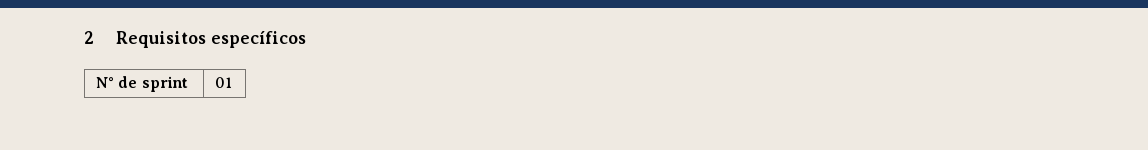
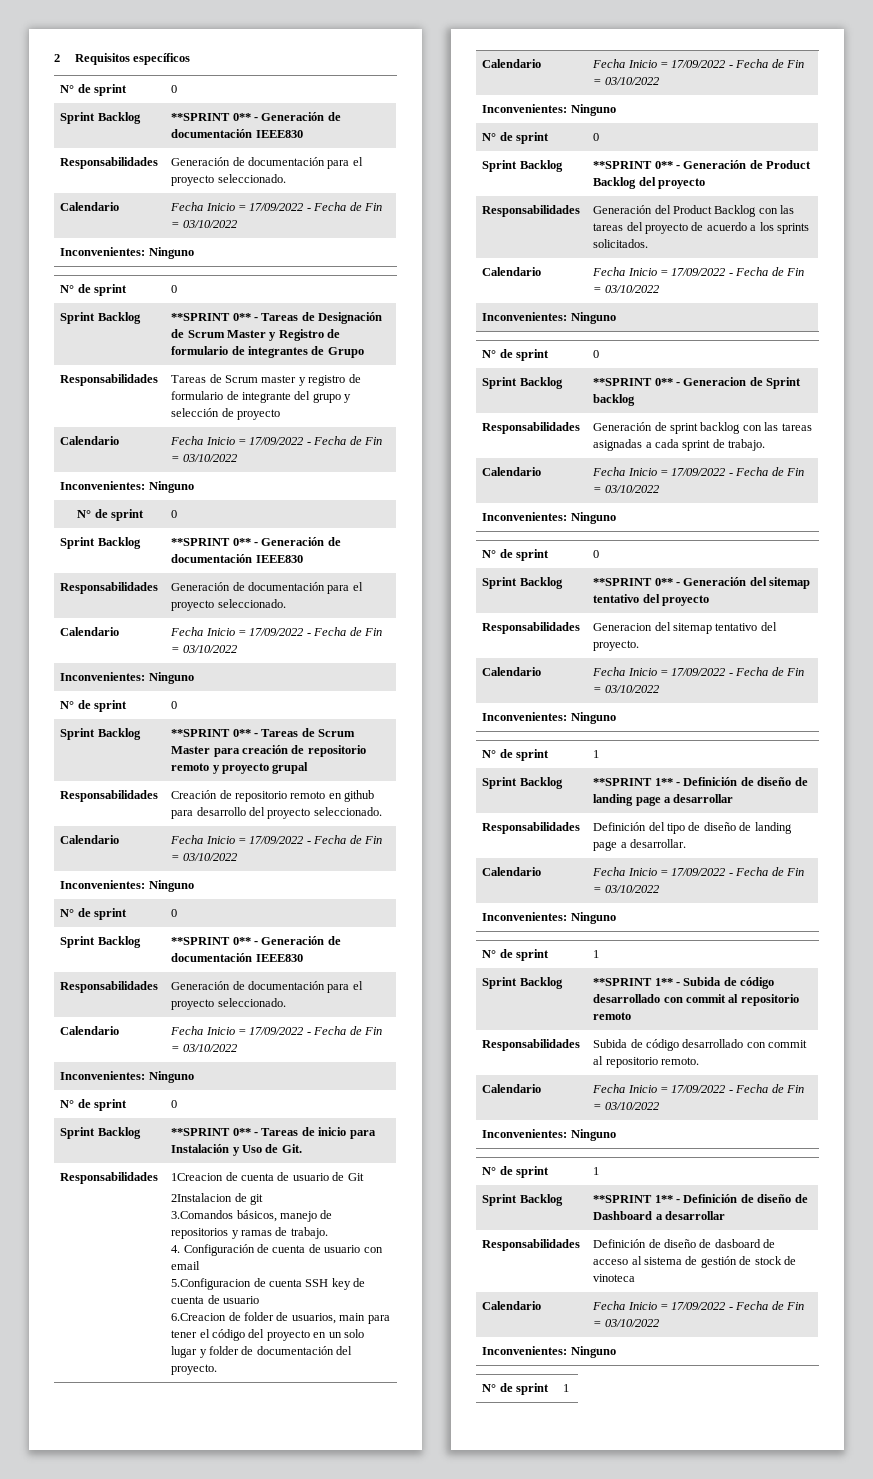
[214,77,232,88] 01 -> [171,85,178,93] [60,112,141,124] [171,112,341,121] [171,129,303,138] [60,157,159,169] [171,157,363,169] [171,174,286,186] [60,202,120,211] [170,202,382,211] [171,220,237,228] [60,247,194,259] [60,284,128,296] [171,285,178,293] [60,312,141,324] [171,312,383,324] [171,329,341,341] [171,346,364,358] [60,374,159,386] [171,374,361,386] [171,391,352,403] [171,408,281,420] [60,436,120,445] [170,436,382,445] [171,454,237,462] [60,481,194,493] [77,509,144,521] [171,510,178,518] [60,537,141,549] [171,537,341,546] [171,554,303,563] [60,582,159,594] [171,582,363,594] [171,599,286,611] [60,627,120,636] [170,627,382,636] [171,645,237,653] [60,672,194,684] [60,700,128,712] [171,701,178,709] [60,728,141,740] [171,728,356,737] [171,745,366,757] [171,762,309,774] [60,790,159,802] [171,790,375,802] [171,807,382,819] [60,835,120,844] [170,835,382,844] [171,853,237,861] [60,880,194,892] [60,908,128,920] [171,909,178,917] [60,936,141,948] [171,936,341,945] [171,953,303,962] [60,981,159,993] [171,981,363,993] [171,998,286,1010] [60,1026,120,1035] [170,1026,382,1035] [171,1044,237,1052] [60,1071,194,1083] [60,1099,128,1111] [171,1100,178,1108] [60,1127,141,1139] [171,1127,376,1139] [171,1144,302,1156] [60,1172,159,1184] [171,1172,364,1181] [171,1193,264,1205] [171,1210,333,1222] [171,1227,328,1239] [171,1244,383,1256] [171,1261,201,1270] [171,1278,366,1290] [171,1295,260,1304] [171,1312,390,1324] [171,1329,364,1341] [171,1346,353,1358] [171,1364,218,1375] [482,59,542,68] [592,59,804,68] [593,77,659,85] [482,104,616,116] [482,132,550,144] [593,133,600,141] [482,160,563,172] [593,160,812,169] [593,177,706,189] [482,205,581,217] [593,205,795,217] [593,222,809,234] [593,239,649,248] [482,267,542,276] [592,267,804,276] [593,285,659,293] [482,312,616,324] [482,349,550,361] [593,350,600,358] [482,377,563,389] [593,377,802,389] [593,394,636,406] [482,422,581,434] [593,422,812,434] [593,439,766,451] [482,467,542,476] [592,467,804,476] [593,485,659,493] [482,512,616,524] [482,549,550,561] [593,550,600,558] [482,577,563,589] [593,577,811,589] [593,594,710,606] [482,622,581,634] [593,622,777,634] [593,640,640,651] [482,667,542,676] [592,667,804,676] [593,685,659,693] [482,712,616,724] [482,749,550,761] [593,750,600,758] [482,777,563,789] [593,777,808,786] [593,794,734,806] [482,822,581,834] [593,822,792,834] [593,839,687,851] [482,867,542,876] [592,867,804,876] [593,885,659,893] [482,912,616,924] [482,949,550,961] [593,950,600,958] [482,977,563,989] [593,977,775,989] [593,994,799,1006] [593,1012,632,1020] [482,1039,581,1051] [593,1039,808,1051] [593,1056,700,1068] [482,1084,542,1093] [592,1084,804,1093] [593,1102,659,1110] [482,1129,616,1141] [482,1166,550,1178] [593,1167,600,1175] [482,1194,563,1206] [593,1194,808,1203] [593,1211,726,1220] [482,1239,581,1251] [593,1239,776,1248] [593,1256,796,1268] [593,1274,636,1282] [482,1301,542,1310] [592,1301,804,1310] [593,1319,659,1327] [482,1346,616,1358] [482,1383,550,1395] [563,1384,570,1392] 0 // Sprint Backlog | **SPRINT 0** - Generación de documentación IEEE830 // Responsabilidades | Generación de documentación para el proyecto seleccionado. // Calendario | Fecha Inicio = 17/09/2022 - Fecha de Fin = 03/10/2022 // Inconvenientes: Ninguno // N° de sprint | 0 // Sprint Backlog | **SPRINT 0** - Tareas de Designación de Scrum Master y Registro de formulario de integrantes de Grupo // Responsabilidades | Tareas de Scrum master y registro de formulario de integrante del grupo y selección de proyecto // Calendario | Fecha Inicio = 17/09/2022 - Fecha de Fin = 03/10/2022 // Inconvenientes: Ninguno // N° de sprint | 0 // Sprint Backlog | **SPRINT 0** - Generación de documentación IEEE830 // Responsabilidades | Generación de documentación para el proyecto seleccionado. // Calendario | Fecha Inicio = 17/09/2022 - Fecha de Fin = 03/10/2022 // Inconvenientes: Ninguno // N° de sprint | 0 // Sprint Backlog | **SPRINT 0** - Tareas de Scrum Master para creación de repositorio remoto y proyecto grupal // Responsabilidades | Creación de repositorio remoto en github para desarrollo del proyecto seleccionado. // Calendario | Fecha Inicio = 17/09/2022 - Fecha de Fin = 03/10/2022 // Inconvenientes: Ninguno // N° de sprint | 0 // Sprint Backlog | **SPRINT 0** - Generación de documentación IEEE830 // Responsabilidades | Generación de documentación para el proyecto seleccionado. // Calendario | Fecha Inicio = 17/09/2022 - Fecha de Fin = 03/10/2022 // Inconvenientes: Ninguno // N° de sprint | 0 // Sprint Backlog | **SPRINT 0** - Tareas de inicio para Instalación y Uso de Git. // Responsabilidades | 1Creacion de cuenta de usuario de Git // 2Instalacion de git // 3.Comandos básicos, manejo de repositorios y ramas de trabajo. // 4. Configuración de cuenta de usuario con email // 5.Configuracion de cuenta SSH key de cuenta de usuario // 6.Creacion de folder de usuarios, main para tener el código del proyecto en un solo lugar y folder de documentación del proyecto. // Calendario | Fecha Inicio = 17/09/2022 - Fecha de Fin = 03/10/2022 // Inconvenientes: Ninguno // N° de sprint | 0 // Sprint Backlog | **SPRINT 0** - Generación de Product Backlog del proyecto // Responsabilidades | Generación del Product Backlog con las tareas del proyecto de acuerdo a los sprints solicitados. // Calendario | Fecha Inicio = 17/09/2022 - Fecha de Fin = 03/10/2022 // Inconvenientes: Ninguno // N° de sprint | 0 // Sprint Backlog | **SPRINT 0** - Generacion de Sprint backlog // Responsabilidades | Generación de sprint backlog con las tareas asignadas a cada sprint de trabajo. // Calendario | Fecha Inicio = 17/09/2022 - Fecha de Fin = 03/10/2022 // Inconvenientes: Ninguno // N° de sprint | 0 // Sprint Backlog | **SPRINT 0** - Generación del sitemap tentativo del proyecto // Responsabilidades | Generacion del sitemap tentativo del proyecto. // Calendario | Fecha Inicio = 17/09/2022 - Fecha de Fin = 03/10/2022 // Inconvenientes: Ninguno // N° de sprint | 1 // Sprint Backlog | **SPRINT 1** - Definición de diseño de landing page a desarrollar // Responsabilidades | Definición del tipo de diseño de landing page a desarrollar. // Calendario | Fecha Inicio = 17/09/2022 - Fecha de Fin = 03/10/2022 // Inconvenientes: Ninguno // N° de sprint | 1 // Sprint Backlog | **SPRINT 1** - Subida de código desarrollado con commit al repositorio remoto // Responsabilidades | Subida de código desarrollado con commit al repositorio remoto. // Calendario | Fecha Inicio = 17/09/2022 - Fecha de Fin = 03/10/2022 // Inconvenientes: Ninguno // N° de sprint | 1 // Sprint Backlog | **SPRINT 1** - Definición de diseño de Dashboard a desarrollar // Responsabilidades | Definición de diseño de dasboard de acceso al sistema de gestión de stock de vinoteca // Calendario | Fecha Inicio = 17/09/2022 - Fecha de Fin = 03/10/2022 // Inconvenientes: Ninguno // N° de sprint | 1

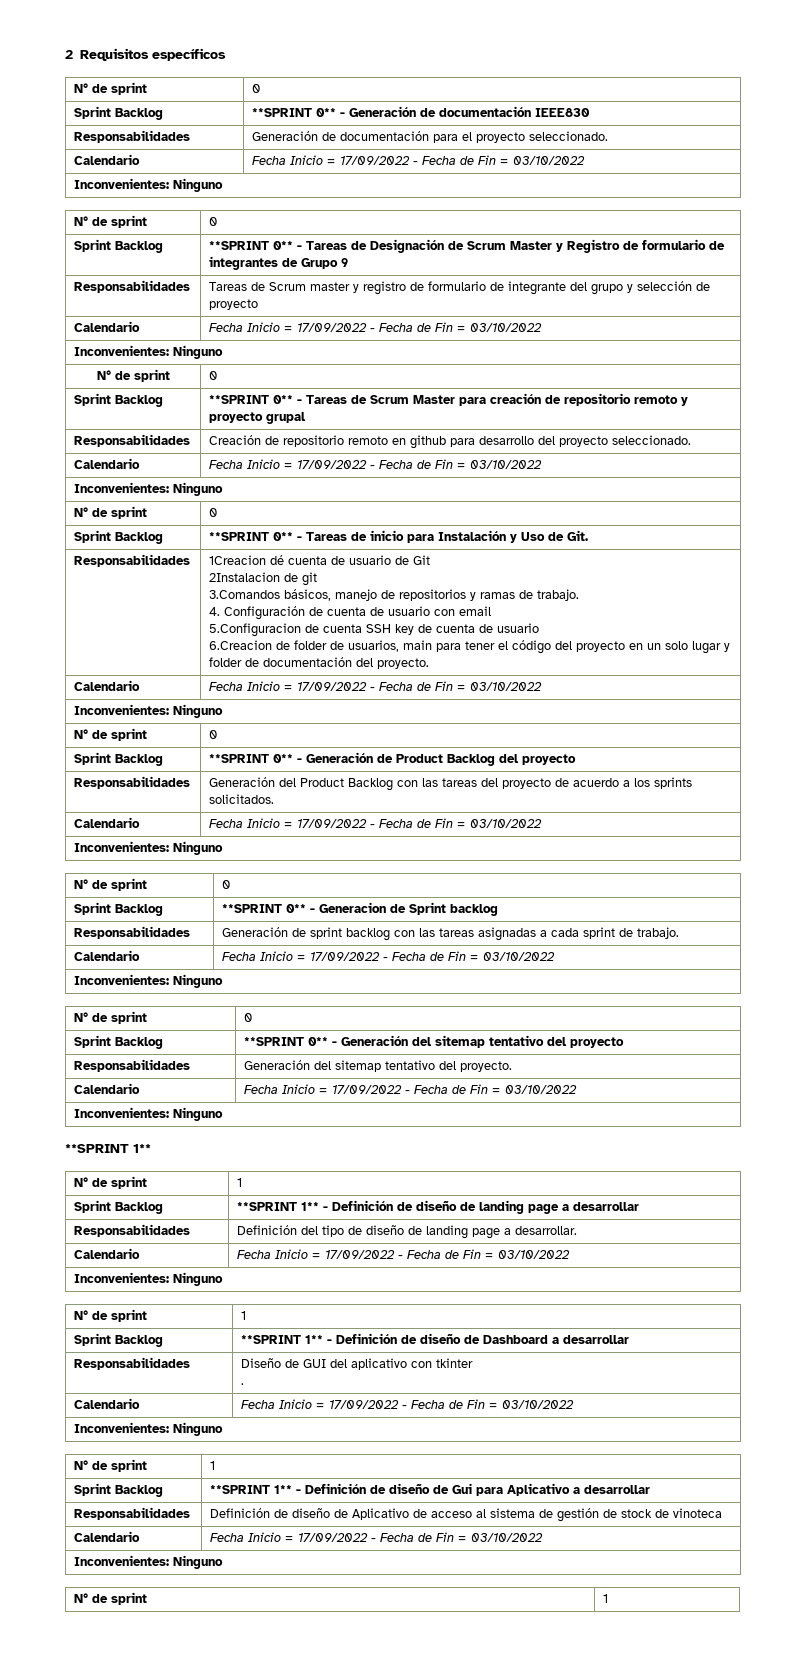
(364, 352) none -> [341,258,349,267] 9
[60,537,141,549] [171,537,341,546] [171,554,303,563] [60,582,159,594] [171,582,363,594] [171,599,286,611] [60,627,120,636] [170,627,382,636] [171,645,237,653] [60,672,194,684] [60,700,128,712] [171,701,178,709] // Sprint Backlog | **SPRINT 0** - Generación de documentación IEEE830 // Responsabilidades | Generación de documentación para el proyecto seleccionado. // Calendario | Fecha Inicio = 17/09/2022 - Fecha de Fin = 03/10/2022 // Inconvenientes: Ninguno // N° de sprint | 0 -> (218, 375) none
[60,936,141,948] [171,936,341,945] [171,953,303,962] [60,981,159,993] [171,981,363,993] [171,998,286,1010] [60,1026,120,1035] [170,1026,382,1035] [171,1044,237,1052] [60,1071,194,1083] [60,1099,128,1111] [171,1100,178,1108] // Sprint Backlog | **SPRINT 0** - Generación de documentación IEEE830 // Responsabilidades | Generación de documentación para el proyecto seleccionado. // Calendario | Fecha Inicio = 17/09/2022 - Fecha de Fin = 03/10/2022 // Inconvenientes: Ninguno // N° de sprint | 0 -> (218, 512) none
[225,1172,238,1181] de -> [270,555,285,565] dé
[593,623,653,631] Generacion -> [244,1060,311,1070] Generación
(616, 718) none -> [65,1144,151,1153] // **SPRINT 1**
[683,977,775,989] [593,994,799,1006] [593,1012,632,1020] [482,1039,581,1051] [593,1039,808,1051] [593,1056,700,1068] Subida de código desarrollado con commit al repositorio remoto // Responsabilidades | Subida de código desarrollado con commit al repositorio remoto. -> [336,1333,630,1344] [74,1357,191,1370] [241,1358,474,1370] [241,1383,245,1385] Definición de diseño de Dashboard a desarrollar // Responsabilidades | Diseño de GUI del aplicativo con tkinter // .
[593,1211,653,1220] Dashboard -> [452,1483,571,1496] Gui para Aplicativo
[714,1239,761,1248] dasboard -> [352,1508,410,1520] Aplicativo

